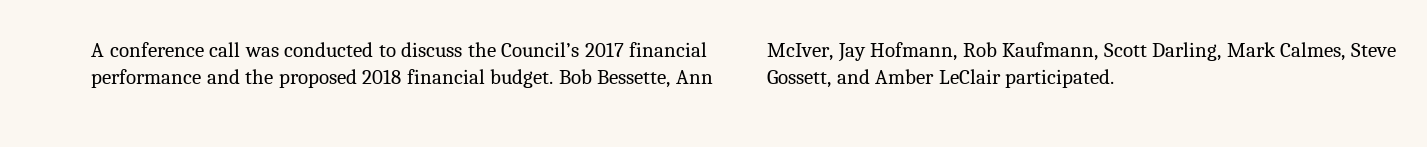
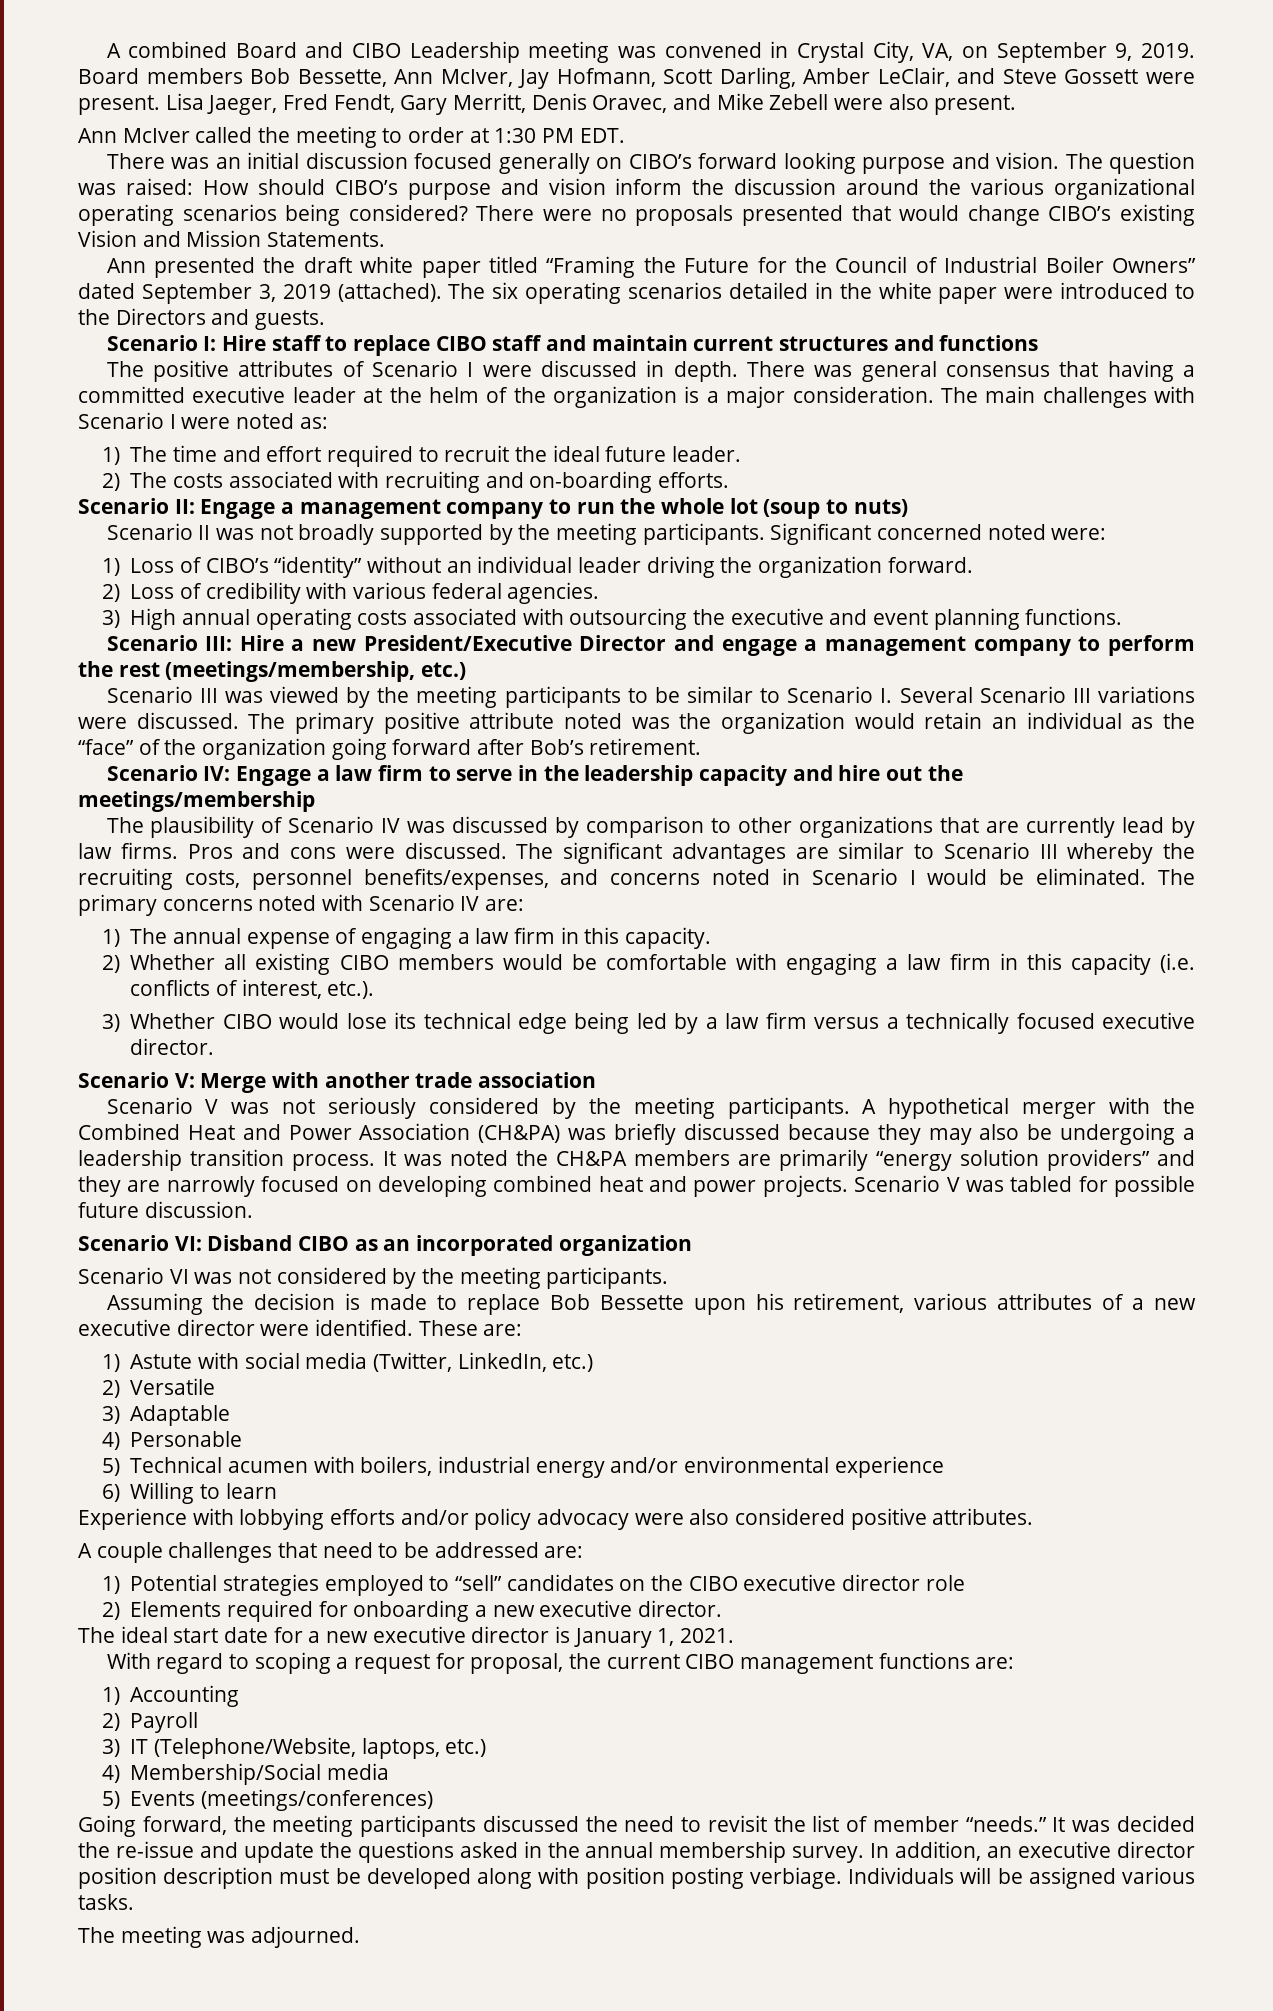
[91,42,708,57] [91,69,554,88] A conference call was conducted to discuss the Council’s 2017 financial performance and the proposed 2018 financial budget. -> [106,41,1195,63] [78,68,243,84] A combined Board and CIBO Leadership meeting was convened in Crystal City, VA, on September 9, 2019. Board members
[962,42,1396,61] [767,69,1115,88] Rob Kaufmann, Scott Darling, Mark Calmes, Steve Gossett, and Amber LeClair participated. -> [663,67,1195,89] [78,93,1017,115] [78,126,625,148] [106,152,1195,174] [78,178,1195,200] [78,204,1196,226] [78,230,386,247] [106,256,1196,278] [78,282,1195,304] [78,308,326,330] [106,335,1039,356] [106,360,1195,382] [78,386,1195,408] [78,412,328,429] [101,445,741,467] [101,471,729,493] [78,498,908,519] [106,523,1107,545] [101,556,973,578] [101,582,600,604] [101,608,1123,630] [106,635,1195,656] [78,661,467,682] [106,686,1195,708] [78,712,1195,734] [78,738,702,760] [106,765,963,786] [78,791,315,812] [106,816,1195,838] [78,842,1195,864] [78,868,1195,890] [78,894,525,916] [101,927,711,949] [101,953,1196,975] [130,979,375,999] [101,1012,1195,1034] [130,1038,215,1055] [78,1072,597,1093] [106,1097,1195,1119] [78,1123,1195,1145] [78,1149,1195,1171] [78,1175,1195,1197] [78,1201,253,1218] [78,1235,692,1256] [78,1267,669,1289] [106,1293,1196,1315] [78,1319,523,1336] [101,1352,594,1372] [101,1378,216,1398] [101,1405,231,1426] [101,1431,243,1450] [101,1456,944,1478] [101,1482,277,1504] [78,1508,1034,1530] [78,1542,584,1563] [101,1574,965,1596] [101,1600,722,1622] [78,1626,735,1648] [106,1652,1015,1674] [101,1685,240,1707] [101,1712,199,1733] [101,1737,487,1759] [101,1763,389,1785] [101,1789,433,1811] [78,1815,1195,1837] [78,1841,1195,1863] [78,1867,1195,1889] [78,1894,134,1910] [78,1926,361,1948] Scott Darling, Amber LeClair, and Steve Gossett were present. Lisa Jaeger, Fred Fendt, Gary Merritt, Denis Oravec, and Mike Zebell were also present. // Ann McIver called the meeting to order at 1:30 PM EDT. // There was an initial discussion focused generally on CIBO’s forward looking purpose and vision. The question was raised: How should CIBO’s purpose and vision inform the discussion around the various organizational operating scenarios being considered? There were no proposals presented that would change CIBO’s existing Vision and Mission Statements. // Ann presented the draft white paper titled “Framing the Future for the Council of Industrial Boiler Owners” dated September 3, 2019 (attached). The six operating scenarios detailed in the white paper were introduced to the Directors and guests. // Scenario I: Hire staff to replace CIBO staff and maintain current structures and functions // The positive attributes of Scenario I were discussed in depth. There was general consensus that having a committed executive leader at the helm of the organization is a major consideration. The main challenges with Scenario I were noted as: // 1) The time and effort required to recruit the ideal future leader. // 2) The costs associated with recruiting and on-boarding efforts. // Scenario II: Engage a management company to run the whole lot (soup to nuts) // Scenario II was not broadly supported by the meeting participants. Significant concerned noted were: // 1) Loss of CIBO’s “identity” without an individual leader driving the organization forward. // 2) Loss of credibility with various federal agencies. // 3) High annual operating costs associated with outsourcing the executive and event planning functions. // Scenario III: Hire a new President/Executive Director and engage a management company to perform the rest (meetings/membership, etc.) // Scenario III was viewed by the meeting participants to be similar to Scenario I. Several Scenario III variations were discussed. The primary positive attribute noted was the organization would retain an individual as the “face” of the organization going forward after Bob’s retirement. // Scenario IV: Engage a law firm to serve in the leadership capacity and hire out the meetings/membership // The plausibility of Scenario IV was discussed by comparison to other organizations that are currently lead by law firms. Pros and cons were discussed. The significant advantages are similar to Scenario III whereby the recruiting costs, personnel benefits/expenses, and concerns noted in Scenario I would be eliminated. The primary concerns noted with Scenario IV are: // 1) The annual expense of engaging a law firm in this capacity. // 2) Whether all existing CIBO members would be comfortable with engaging a law firm in this capacity (i.e. conflicts of interest, etc.). // 3) Whether CIBO would lose its technical edge being led by a law firm versus a technically focused executive director. // Scenario V: Merge with another trade association // Scenario V was not seriously considered by the meeting participants. A hypothetical merger with the Combined Heat and Power Association (CH&PA) was briefly discussed because they may also be undergoing a leadership transition process. It was noted the CH&PA members are primarily “energy solution providers” and they are narrowly focused on developing combined heat and power projects. Scenario V was tabled for possible future discussion. // Scenario VI: Disband CIBO as an incorporated organization // Scenario VI was not considered by the meeting participants. // Assuming the decision is made to replace Bob Bessette upon his retirement, various attributes of a new executive director were identified. These are: // 1) Astute with social media (Twitter, LinkedIn, etc.) // 2) Versatile // 3) Adaptable // 4) Personable // 5) Technical acumen with boilers, industrial energy and/or environmental experience // 6) Willing to learn // Experience with lobbying efforts and/or policy advocacy were also considered positive attributes. // A couple challenges that need to be addressed are: // 1) Potential strategies employed to “sell” candidates on the CIBO executive director role // 2) Elements required for onboarding a new executive director. // The ideal start date for a new executive director is January 1, 2021. // With regard to scoping a request for proposal, the current CIBO management functions are: // 1) Accounting // 2) Payroll // 3) IT (Telephone/Website, laptops, etc.) // 4) Membership/Social media // 5) Events (meetings/conferences) // Going forward, the meeting participants discussed the need to revisit the list of member “needs.” It was decided the re-issue and update the questions asked in the annual membership survey. In addition, an executive director position description must be developed along with position posting verbiage. Individuals will be assigned various tasks. // The meeting was adjourned.

